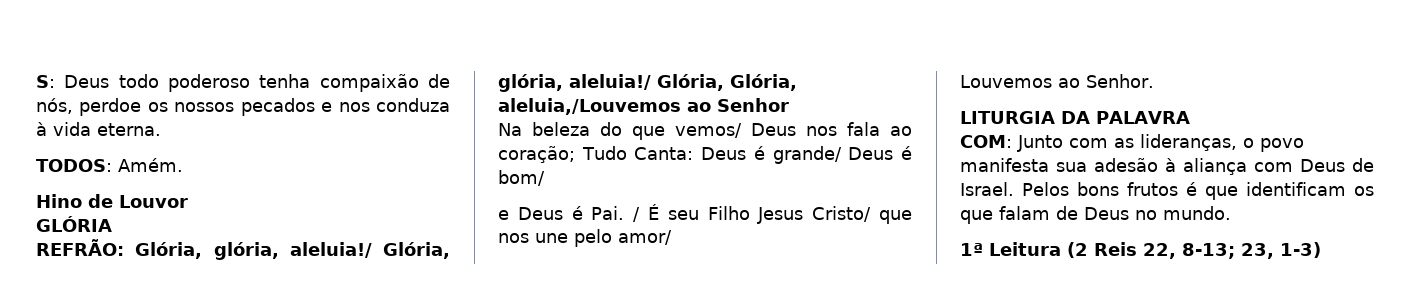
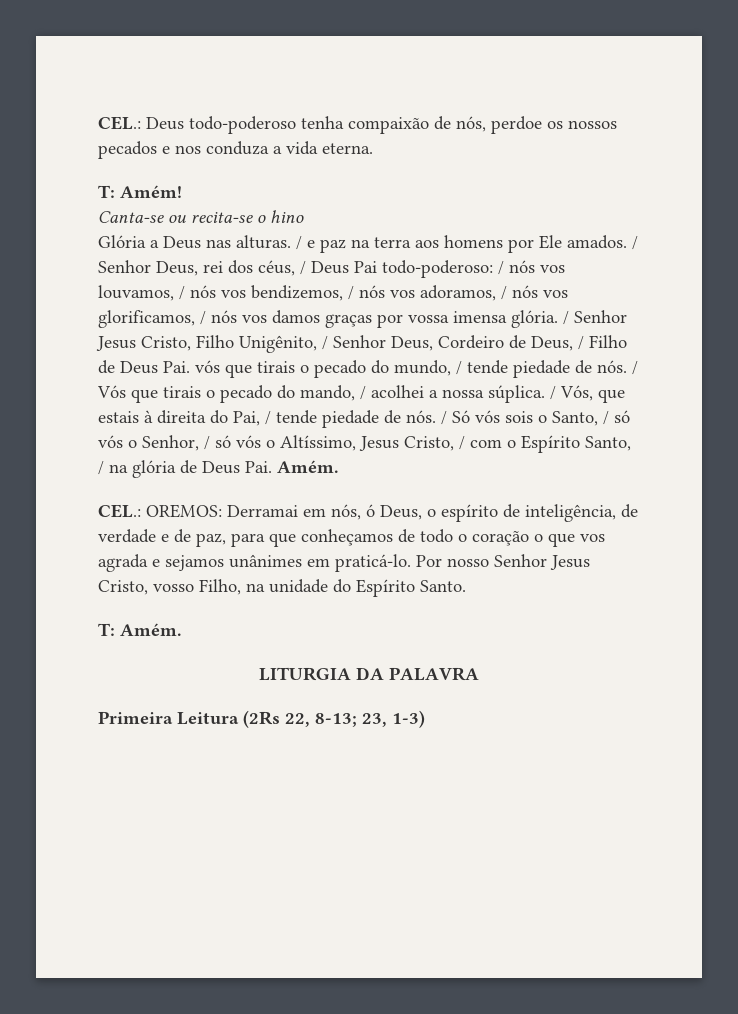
[36,74,250,92] S: Deus todo poderoso -> [98,116,296,134] CEL.: Deus todo-poderoso
[36,122,47,136] à -> [273,146,282,154] a
[36,158,183,172] [36,194,188,208] [36,216,112,232] [36,239,450,260] [498,74,797,92] [498,98,789,115] [498,122,912,140] [498,146,912,164] [498,170,545,186] [498,204,912,224] [498,229,672,247] [960,74,1154,88] [960,111,1190,124] [960,134,1304,152] [960,158,1374,175] [960,182,1374,200] [960,206,1231,224] [960,242,1137,258] TODOS: Amém. // Hino de Louvor // GLÓRIA // REFRÃO: Glória, glória, aleluia!/ Glória, glória, aleluia!/ Glória, Glória, aleluia,/Louvemos ao Senhor // Na beleza do que vemos/ Deus nos fala ao coração; Tudo Canta: Deus é grande/ Deus é bom/ // e Deus é Pai. / É seu Filho Jesus Cristo/ que nos une pelo amor/ // Louvemos ao Senhor. // LITURGIA DA PALAVRA // COM: Junto com as lideranças, o povo manifesta sua adesão à aliança com Deus de Israel. Pelos bons frutos é que identificam os que falam de Deus no mundo. // 1ª Leitura (2 Reis -> [98,185,182,198] [98,210,304,223] [98,235,638,253] [98,260,565,278] [98,285,568,301] [98,310,627,328] [96,335,627,353] [98,360,638,378] [97,385,625,403] [98,410,630,428] [98,435,631,453] [98,460,339,478] [98,504,638,522] [98,529,605,547] [98,554,590,572] [98,579,466,597] [98,623,182,636] [259,667,479,681] [98,710,280,728] T: Amém! // Canta-se ou recita-se o hino // Glória a Deus nas alturas. / e paz na terra aos homens por Ele amados. / Senhor Deus, rei dos céus, / Deus Pai todo-poderoso: / nós vos louvamos, / nós vos bendizemos, / nós vos adoramos, / nós vos glorificamos, / nós vos damos graças por vossa imensa glória. / Senhor Jesus Cristo, Filho Unigênito, / Senhor Deus, Cordeiro de Deus, / Filho de Deus Pai. vós que tirais o pecado do mundo, / tende piedade de nós. / Vós que tirais o pecado do mando, / acolhei a nossa súplica. / Vós, que estais à direita do Pai, / tende piedade de nós. / Só vós sois o Santo, / só vós o Senhor, / só vós o Altíssimo, Jesus Cristo, / com o Espírito Santo, / na glória de Deus Pai. Amém. // CEL.: OREMOS: Derramai em nós, ó Deus, o espírito de inteligência, de verdade e de paz, para que conheçamos de todo o coração o que vos agrada e sejamos unânimes em praticá-lo. Por nosso Senhor Jesus Cristo, vosso Filho, na unidade do Espírito Santo. // T: Amém. // LITURGIA DA PALAVRA // Primeira Leitura (2Rs

